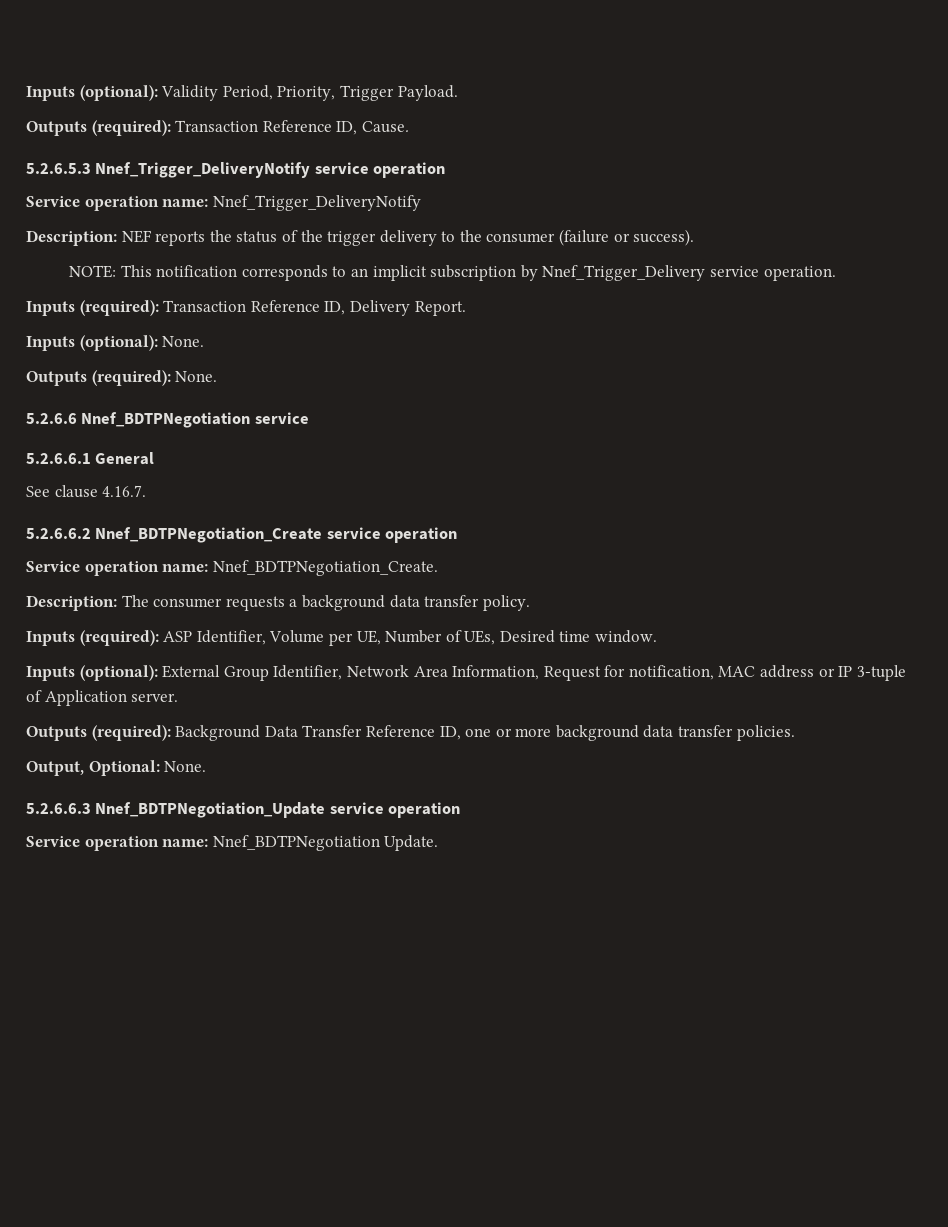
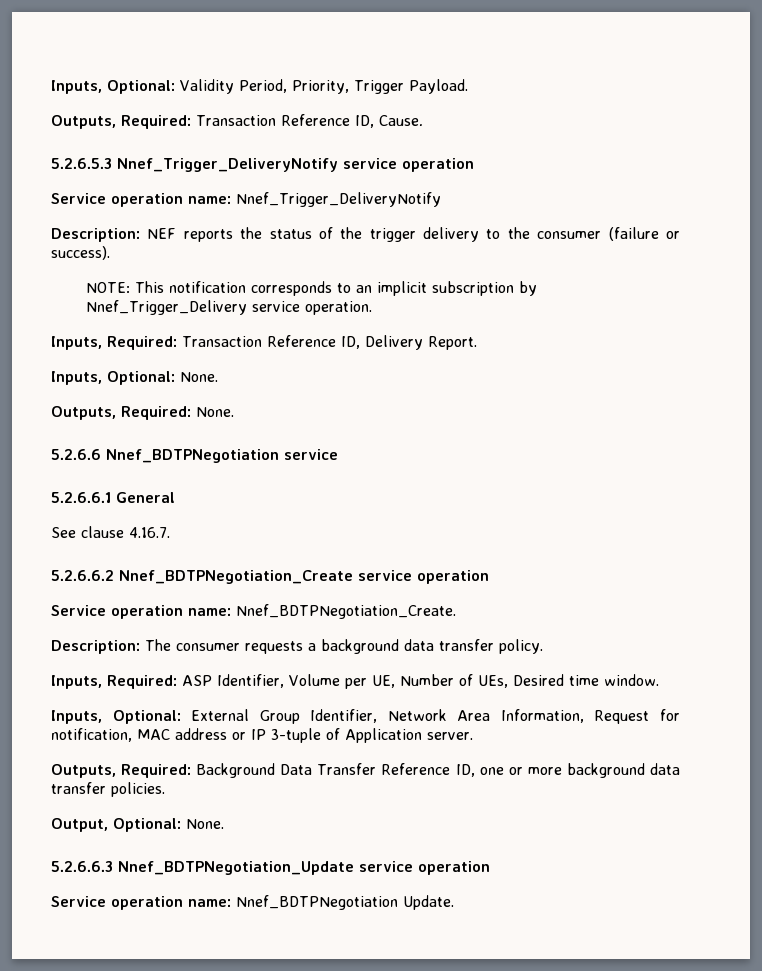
[26,85,158,101] Inputs (optional): -> [51,80,175,94] Inputs, Optional:
[26,120,171,136] Outputs (required): -> [51,115,191,129] Outputs, Required:
[26,300,159,316] Inputs (required): -> [51,336,177,350] Inputs, Required:
[26,335,205,351] [26,370,171,386] Inputs (optional): None. // Outputs (required): -> [51,371,218,385] [51,406,191,420] Inputs, Optional: None. // Outputs, Required:
[26,630,159,646] Inputs (required): -> [51,675,177,689] Inputs, Required:
[26,665,158,681] Inputs (optional): -> [51,710,181,724] Inputs, Optional:
[26,725,171,741] Outputs (required): -> [51,764,192,778] Outputs, Required:

